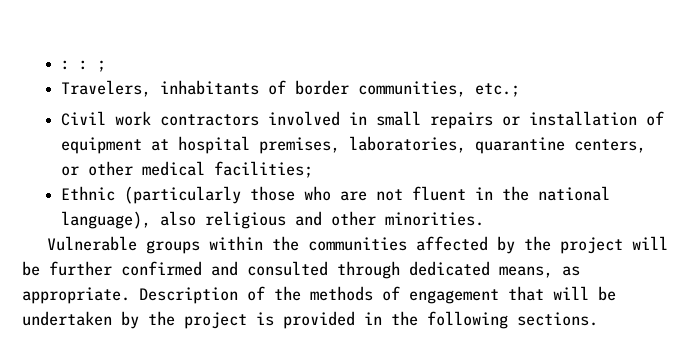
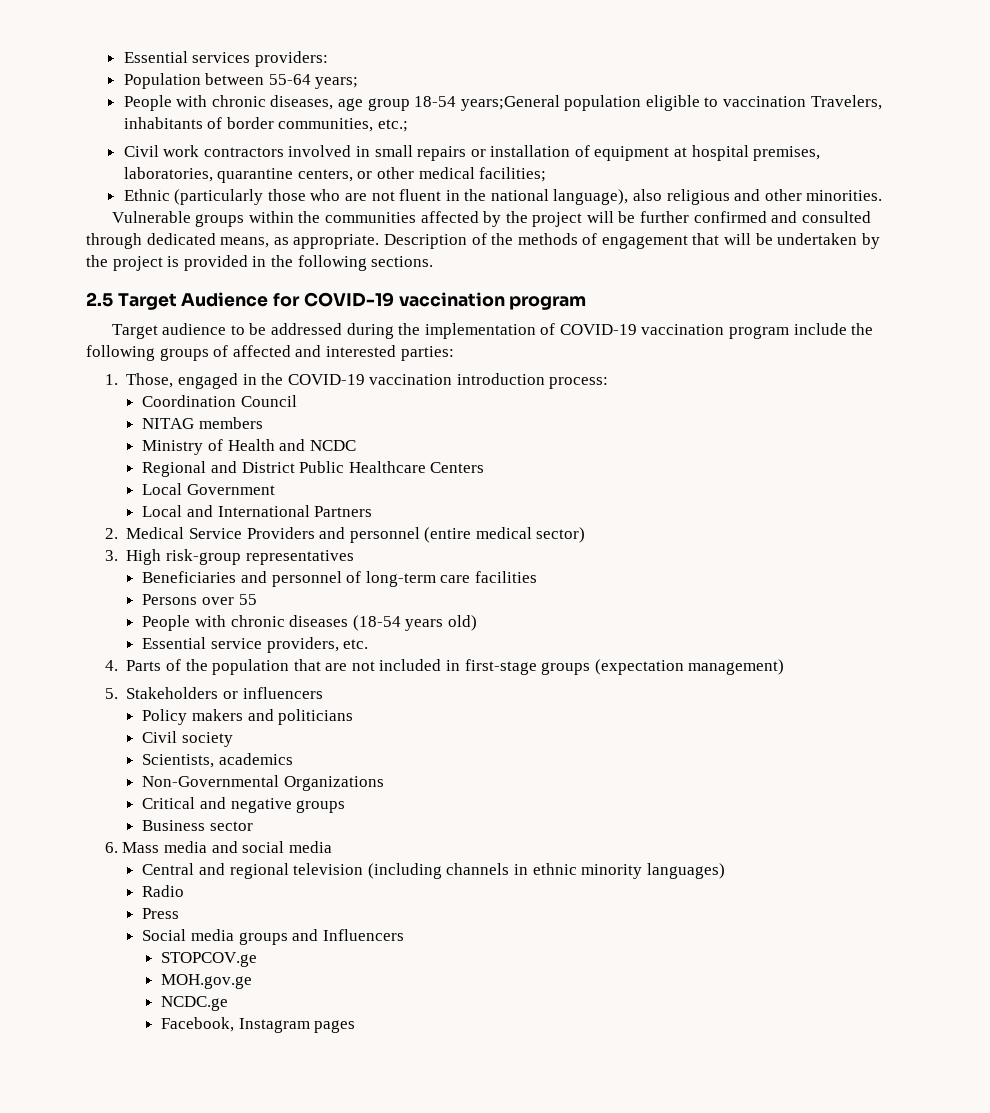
[61,60,107,72] : : ; // -> [123,51,328,67] [123,73,359,89] [123,95,807,111] Essential services providers: // Population between 55-64 years; // People with chronic diseases, age group 18-54 years;General population eligible to vaccination
(598, 319) none -> [86,292,587,310] [111,323,874,339] [86,345,454,361] [104,373,609,389] [142,395,297,407] [142,417,263,429] [142,439,356,455] [142,461,485,477] [142,483,275,495] [142,505,373,517] [104,527,586,543] [104,549,354,565] [142,571,537,587] [142,594,257,605] [142,615,477,631] [142,637,369,653] [104,659,785,675] [104,687,323,699] [142,709,354,725] [142,731,233,747] [142,753,293,768] [142,775,384,791] [142,797,346,813] [142,820,253,831] [104,841,332,853] [142,863,725,879] [142,885,185,897] [142,908,180,919] [142,929,404,945] [161,952,258,967] [161,974,253,989] [161,996,229,1011] [161,1017,356,1033] // 2.5 Target Audience for COVID-19 vaccination program // Target audience to be addressed during the implementation of COVID-19 vaccination program include the following groups of affected and interested parties: // 1. Those, engaged in the COVID-19 vaccination introduction process: // Coordination Council // NITAG members // Ministry of Health and NCDC // Regional and District Public Healthcare Centers // Local Government // Local and International Partners // 2. Medical Service Providers and personnel (entire medical sector) // 3. High risk-group representatives // Beneficiaries and personnel of long-term care facilities // Persons over 55 // People with chronic diseases (18-54 years old) // Essential service providers, etc. // 4. Parts of the population that are not included in first-stage groups (expectation management) // 5. Stakeholders or influencers // Policy makers and politicians // Civil society // Scientists, academics // Non-Governmental Organizations // Critical and negative groups // Business sector // 6. Mass media and social media // Central and regional television (including channels in ethnic minority languages) // Radio // Press // Social media groups and Influencers // STOPCOV.ge // MOH.gov.ge // NCDC.ge // Facebook, Instagram pages

